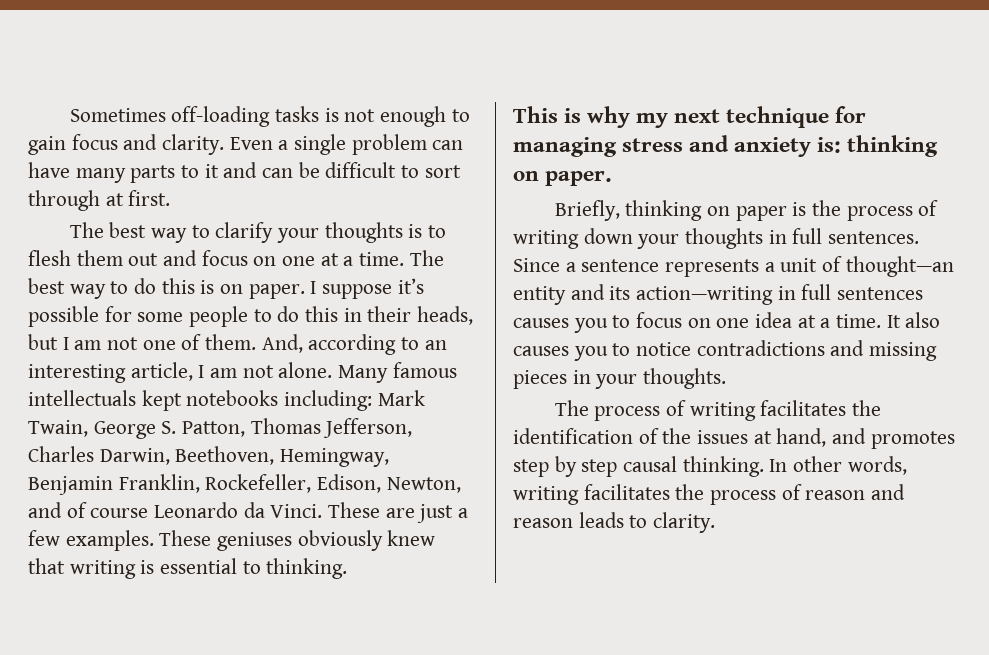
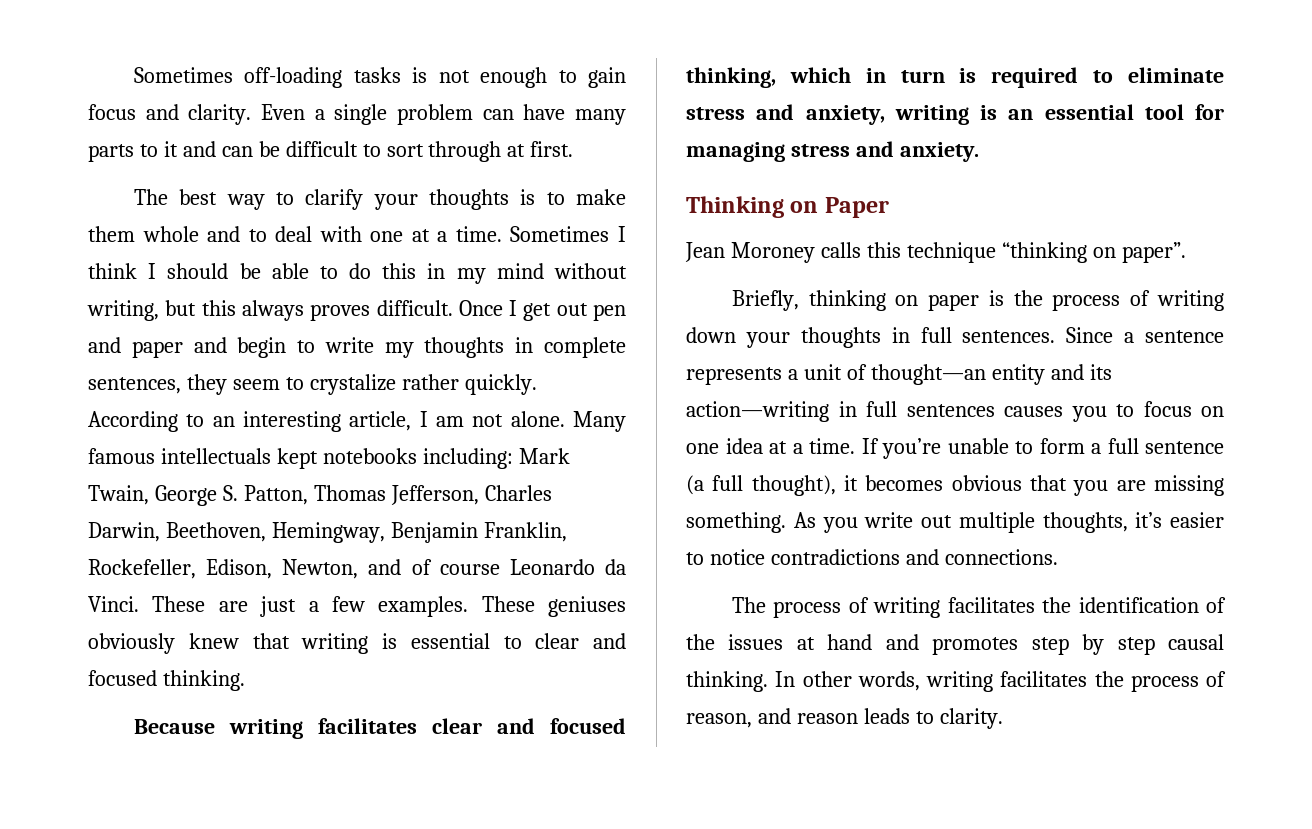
[28,250,444,266] [28,278,424,299] [28,306,474,327] [28,334,397,355] flesh them out and focus on one at a time. The best way to do this is on paper. I suppose it’s possible for some people to do this in their heads, but I am not one of them. And, according -> [576,189,626,205] [88,226,626,242] [88,263,627,284] [87,300,627,321] [88,337,626,358] [88,374,537,395] [88,411,178,432] make them whole and to deal with one at a time. Sometimes I think I should be able to do this in my mind without writing, but this always proves difficult. Once I get out pen and paper and begin to write my thoughts in complete sentences, they seem to crystalize rather quickly. According
[266,558,348,579] [513,106,867,128] [513,135,939,157] [513,171,613,186] thinking. // This is why my next technique for managing stress and anxiety is: thinking on paper. -> [535,633,626,649] [88,670,245,691] [133,718,626,739] [686,67,1224,88] [686,104,1224,125] [686,141,979,162] [686,196,889,218] [685,242,1186,263] clear and focused thinking. // Because writing facilitates clear and focused thinking, which in turn is required to eliminate stress and anxiety, writing is an essential tool for managing stress and anxiety. // Thinking on Paper // Jean Moroney calls this technique “thinking on paper”.
[886,312,941,328] [513,340,938,361] [513,368,727,389] It also causes you to notice contradictions and missing pieces in your thoughts. -> [861,438,1224,459] [686,475,1224,496] [686,512,1224,533] [686,549,1058,565] If you’re unable to form a full sentence (a full thought), it becomes obvious that you are missing something. As you write out multiple thoughts, it’s easier to notice contradictions and connections.
[776,428,827,447] hand, -> [827,634,873,650] hand
[805,490,866,500] reason -> [686,713,752,728] reason,

